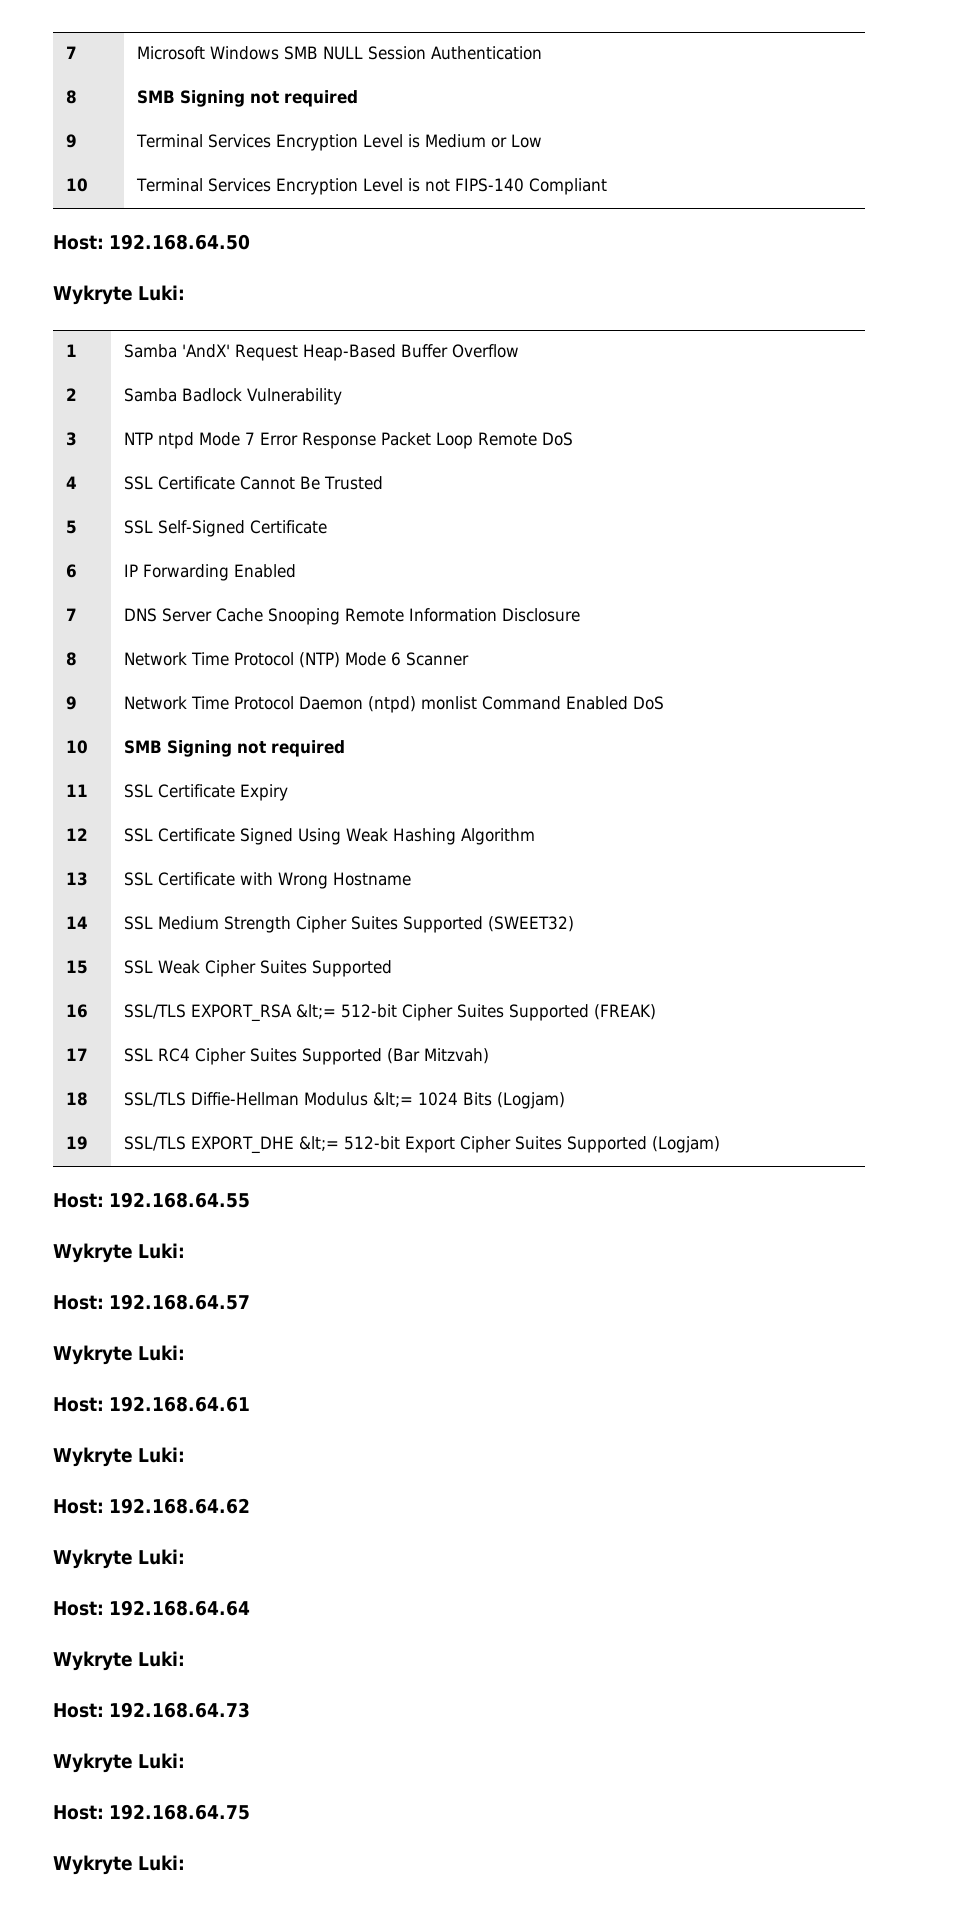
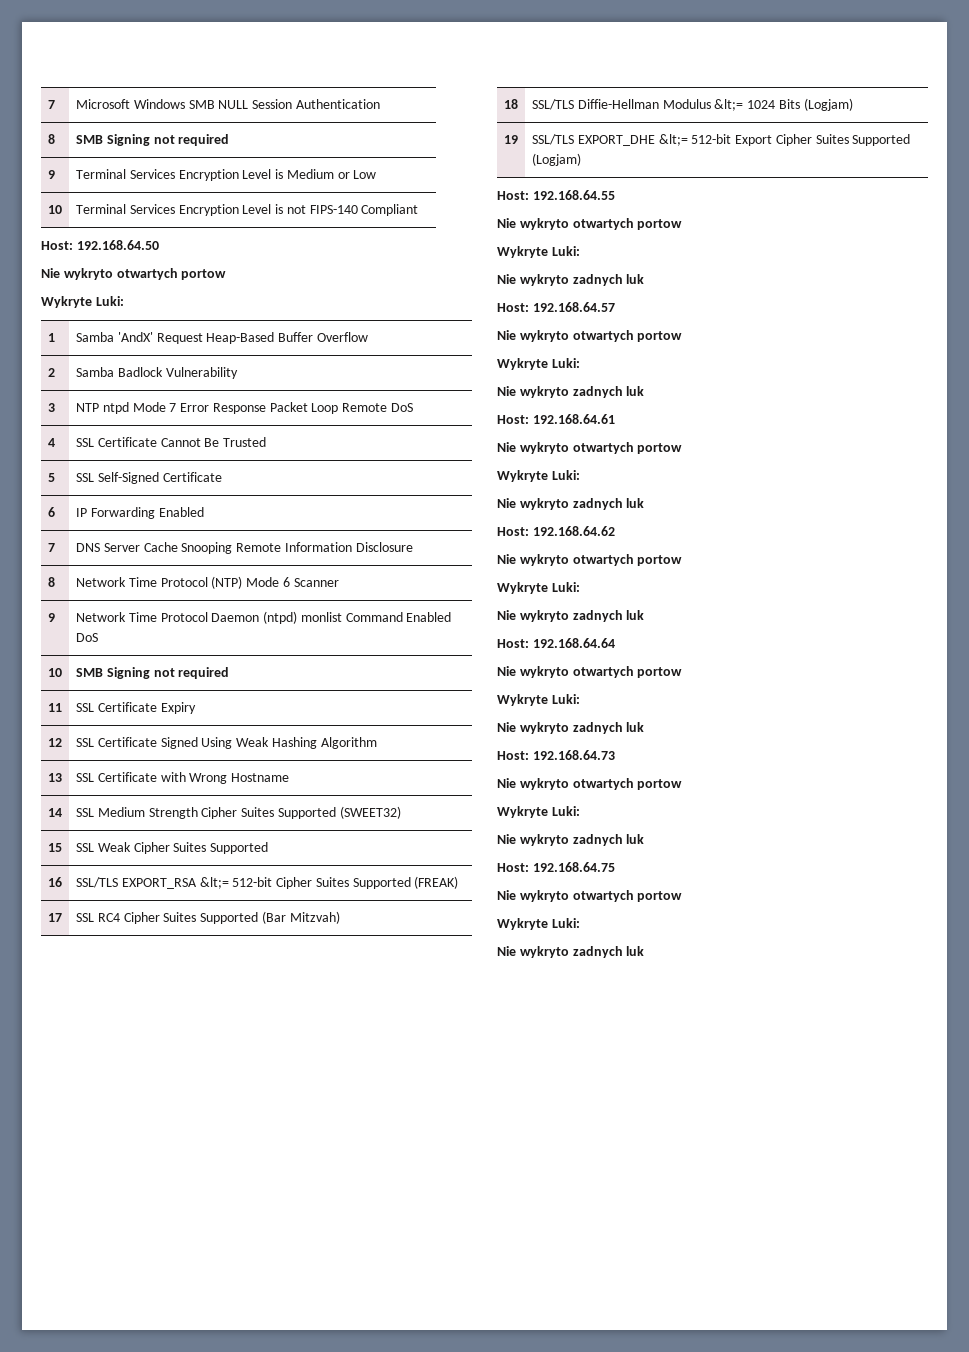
(251, 242) none -> [41,268,227,280] // Nie wykryto otwartych portow
[53,1243,186,1263] [53,1294,251,1310] [53,1345,186,1365] [53,1396,251,1412] [53,1447,186,1467] [53,1498,251,1514] [53,1549,186,1569] [53,1600,251,1616] [53,1651,186,1671] [53,1702,251,1718] [53,1753,186,1773] [53,1804,251,1820] [53,1855,186,1875] Wykryte Luki: // Host: 192.168.64.57 // Wykryte Luki: // Host: 192.168.64.61 // Wykryte Luki: // Host: 192.168.64.62 // Wykryte Luki: // Host: 192.168.64.64 // Wykryte Luki: // Host: 192.168.64.73 // Wykryte Luki: // Host: 192.168.64.75 // Wykryte Luki: -> [497,218,683,230] [497,246,580,258] [497,274,645,286] [497,302,615,312] [497,330,683,342] [497,358,580,370] [497,386,645,398] [497,414,615,424] [497,442,683,454] [497,470,580,482] [497,498,645,510] [497,526,615,536] [497,554,683,566] [497,582,580,594] [497,610,645,622] [497,638,615,648] [497,666,683,678] [497,694,580,706] [497,722,645,734] [497,750,615,760] [497,778,683,790] [497,806,580,818] [497,834,645,846] [497,862,615,872] [497,890,683,902] [497,918,580,930] [497,946,645,958] Nie wykryto otwartych portow // Wykryte Luki: // Nie wykryto zadnych luk // Host: 192.168.64.57 // Nie wykryto otwartych portow // Wykryte Luki: // Nie wykryto zadnych luk // Host: 192.168.64.61 // Nie wykryto otwartych portow // Wykryte Luki: // Nie wykryto zadnych luk // Host: 192.168.64.62 // Nie wykryto otwartych portow // Wykryte Luki: // Nie wykryto zadnych luk // Host: 192.168.64.64 // Nie wykryto otwartych portow // Wykryte Luki: // Nie wykryto zadnych luk // Host: 192.168.64.73 // Nie wykryto otwartych portow // Wykryte Luki: // Nie wykryto zadnych luk // Host: 192.168.64.75 // Nie wykryto otwartych portow // Wykryte Luki: // Nie wykryto zadnych luk

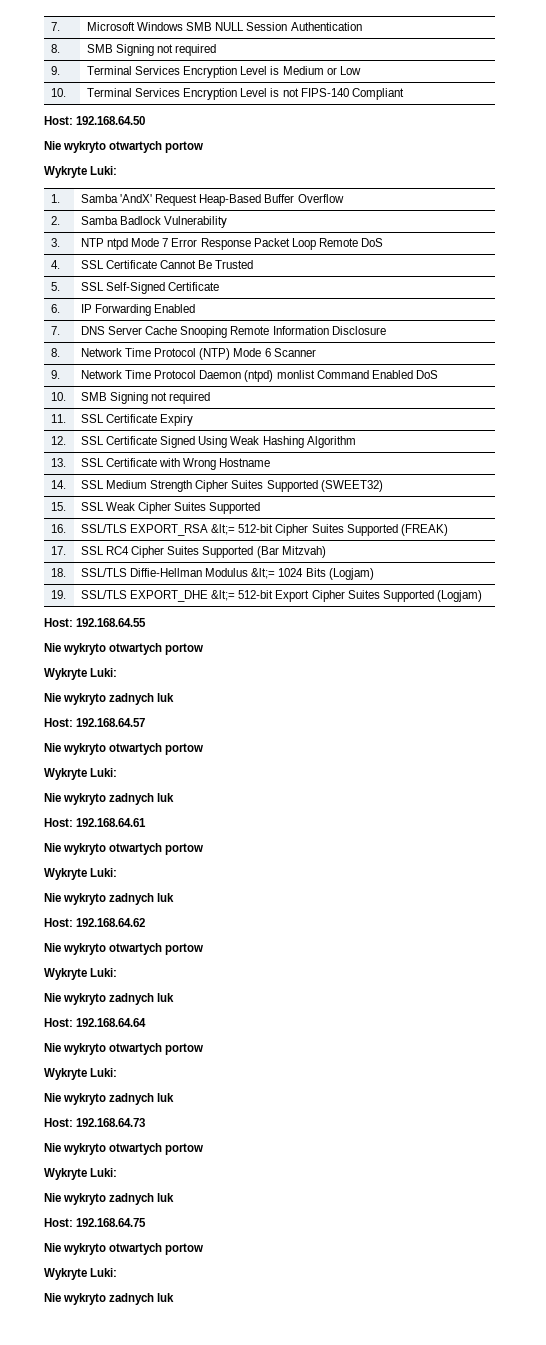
[47,100,55,109] 7 -> [51,22,61,31] 7.
[47,134,55,144] [75,134,230,146] [47,170,55,179] 8 | SMB Signing not required // 9 -> [51,44,61,53] [87,44,217,56] [51,66,61,75] 8. | SMB Signing not required // 9.
[47,205,62,214] 10 -> [51,88,67,97] 10.
[47,333,55,342] 1 -> [51,194,61,203] 1.
[47,368,55,377] 2 -> [51,216,61,225] 2.
[47,403,55,412] 3 -> [51,238,61,247] 3.
[47,438,55,447] 4 -> [51,260,61,269] 4.
[47,473,55,482] 5 -> [51,282,61,291] 5.
[47,507,55,517] 6 -> [51,304,61,313] 6.
[47,543,55,552] 7 -> [51,326,61,335] 7.
[47,577,55,587] 8 -> [51,348,61,357] 8.
[47,613,55,622] 9 -> [51,370,61,379] 9.
[47,668,62,677] [75,667,230,679] [47,703,62,712] 10 | SMB Signing not required // 11 -> [51,392,67,401] [81,392,211,404] [51,414,67,423] 10. | SMB Signing not required // 11.
[47,738,62,747] 12 -> [51,436,67,445] 12.
[47,773,62,782] 13 -> [51,458,67,467] 13.
[47,808,62,817] 14 -> [51,480,67,489] 14.
[47,843,62,852] 15 -> [51,502,67,511] 15.
[47,877,62,887] 16 -> [51,524,67,533] 16.
[47,913,62,922] 17 -> [51,546,67,555] 17.
[503,99,518,109] 18 -> [51,568,67,577] 18.
[503,135,518,144] 19 -> [51,590,67,599] 19.

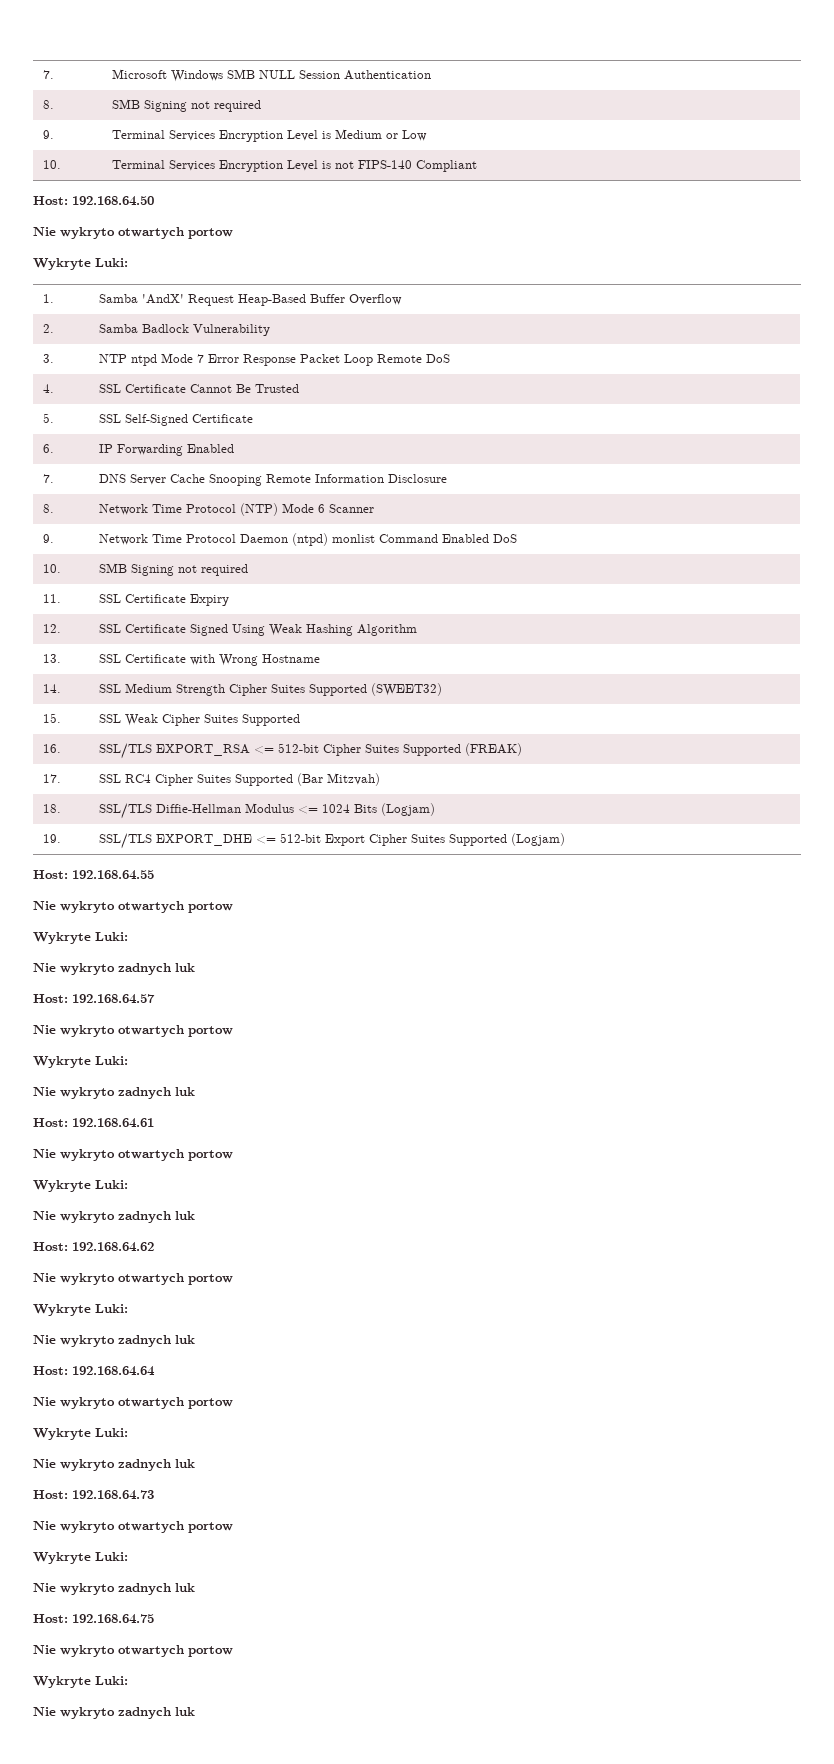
[211,524,236,535] &lt;= -> [253,746,274,754] <=
[251,568,276,579] &lt;= -> [297,806,318,814] <=
[211,590,236,601] &lt;= -> [255,836,276,844] <=

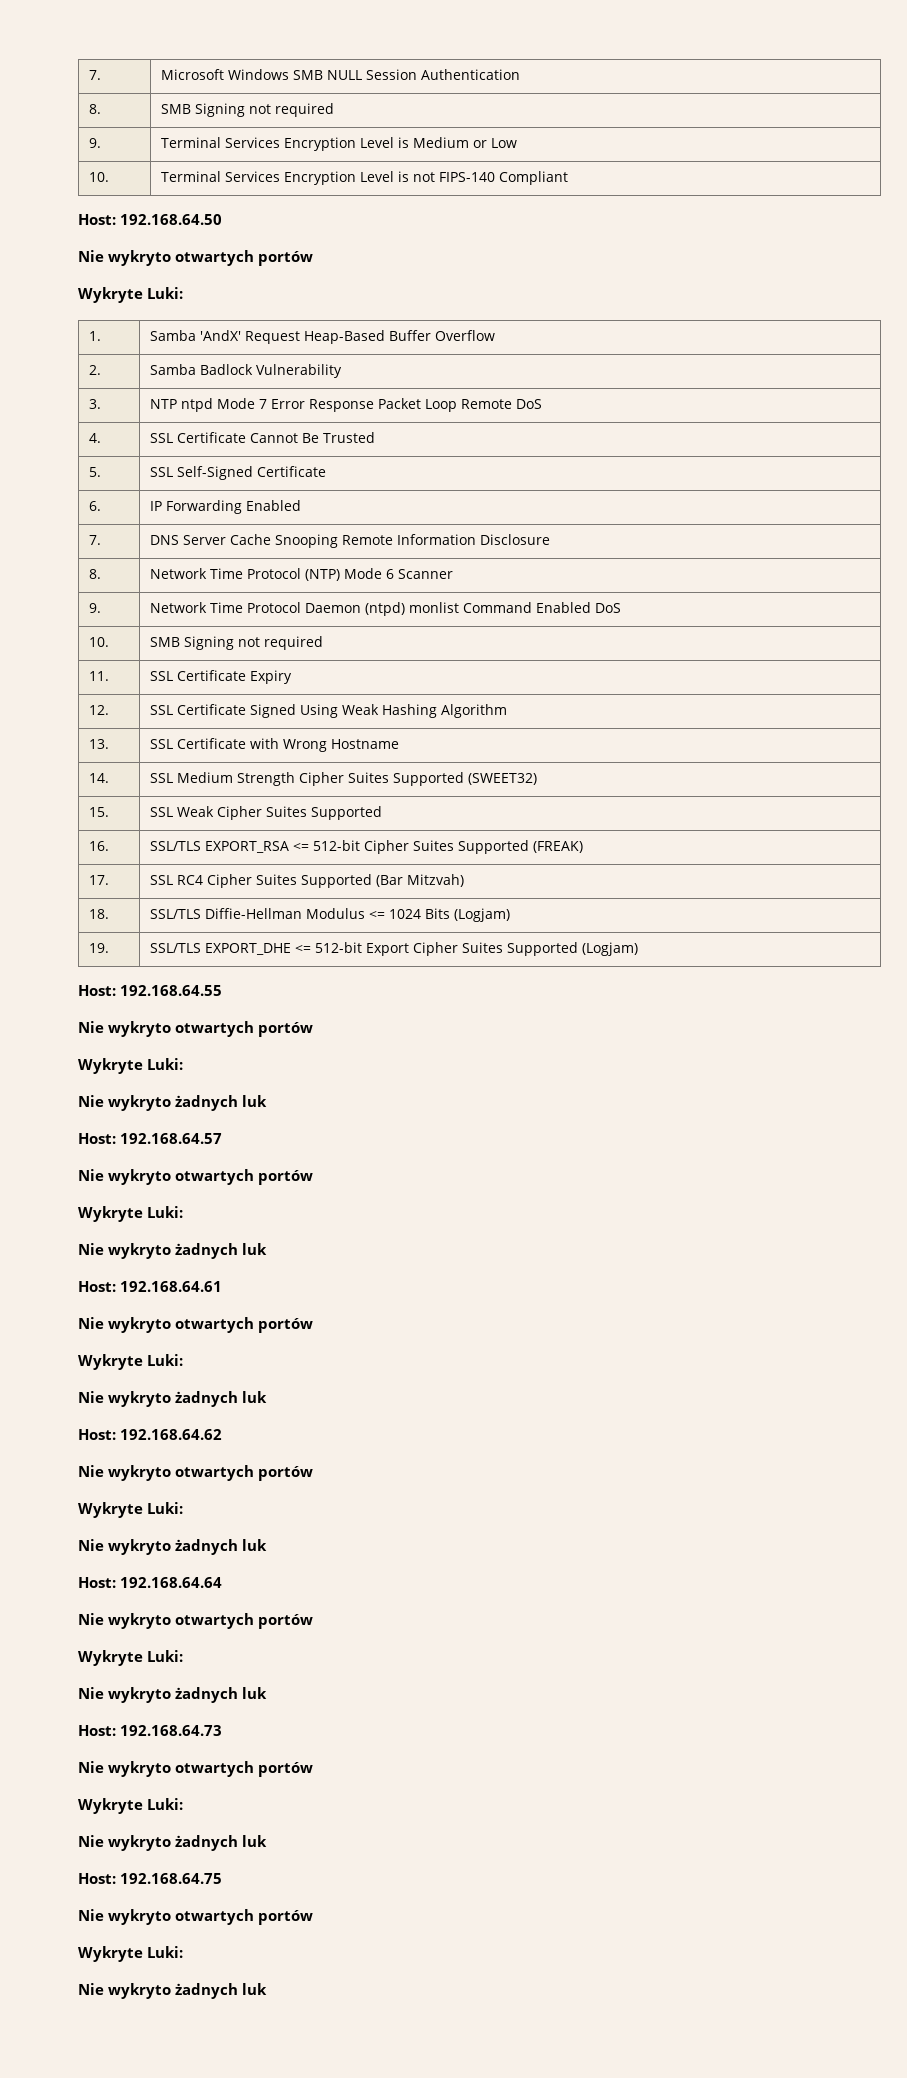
[188,228,233,239] portow -> [258,251,314,266] portów
[188,902,233,913] [33,932,128,944] [33,963,171,975] portow // Wykryte Luki: // Nie wykryto zadnych -> [258,1022,314,1037] [78,1058,184,1074] [78,1095,239,1111] portów // Wykryte Luki: // Nie wykryto żadnych
[188,1026,233,1037] [33,1056,128,1068] [33,1087,171,1099] portow // Wykryte Luki: // Nie wykryto zadnych -> [258,1170,314,1185] [78,1206,184,1222] [78,1243,239,1259] portów // Wykryte Luki: // Nie wykryto żadnych
[188,1150,233,1161] [33,1180,128,1192] [33,1211,171,1223] portow // Wykryte Luki: // Nie wykryto zadnych -> [258,1318,314,1333] [78,1354,184,1370] [78,1391,239,1407] portów // Wykryte Luki: // Nie wykryto żadnych
[188,1274,233,1285] [33,1304,128,1316] [33,1335,171,1347] portow // Wykryte Luki: // Nie wykryto zadnych -> [258,1466,314,1481] [78,1502,184,1518] [78,1539,239,1555] portów // Wykryte Luki: // Nie wykryto żadnych
[188,1398,233,1409] [33,1428,128,1440] [33,1459,171,1471] portow // Wykryte Luki: // Nie wykryto zadnych -> [258,1614,314,1629] [78,1650,184,1666] [78,1687,239,1703] portów // Wykryte Luki: // Nie wykryto żadnych
[188,1522,233,1533] [33,1552,128,1564] [33,1583,171,1595] portow // Wykryte Luki: // Nie wykryto zadnych -> [258,1762,314,1777] [78,1798,184,1814] [78,1835,239,1851] portów // Wykryte Luki: // Nie wykryto żadnych
[188,1646,233,1657] [33,1676,128,1688] [33,1707,171,1719] portow // Wykryte Luki: // Nie wykryto zadnych -> [258,1910,314,1925] [78,1946,184,1962] [78,1983,239,1999] portów // Wykryte Luki: // Nie wykryto żadnych

